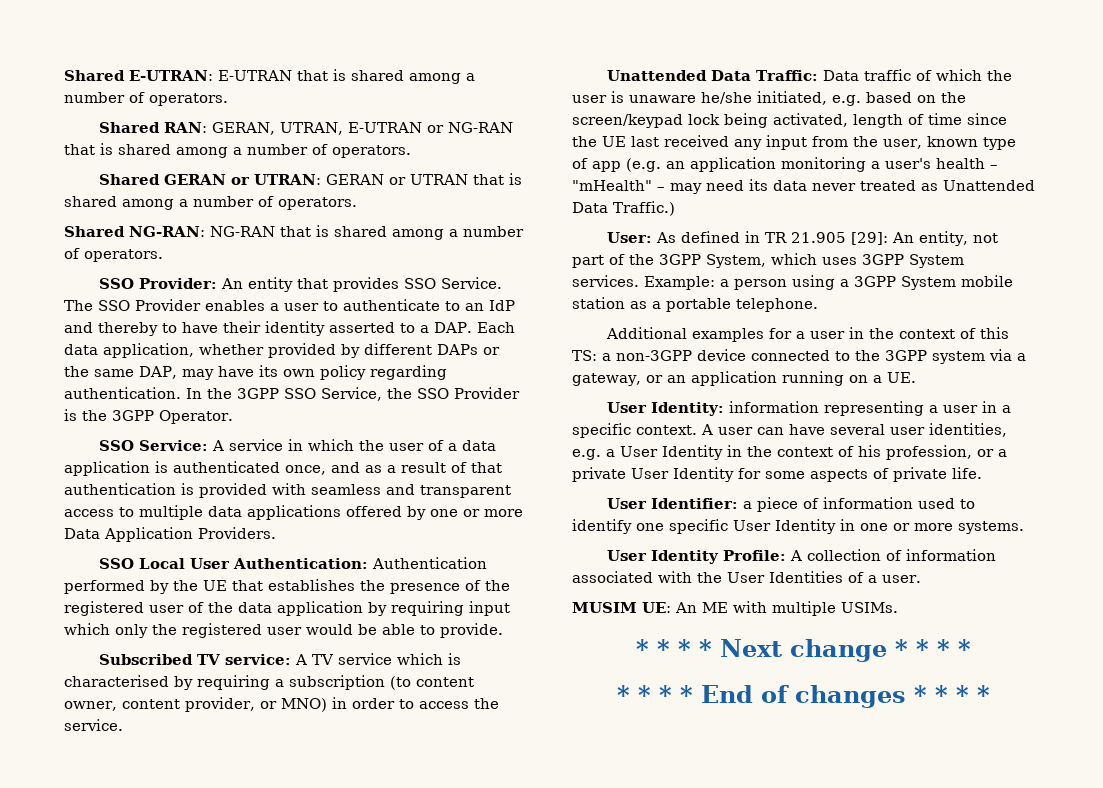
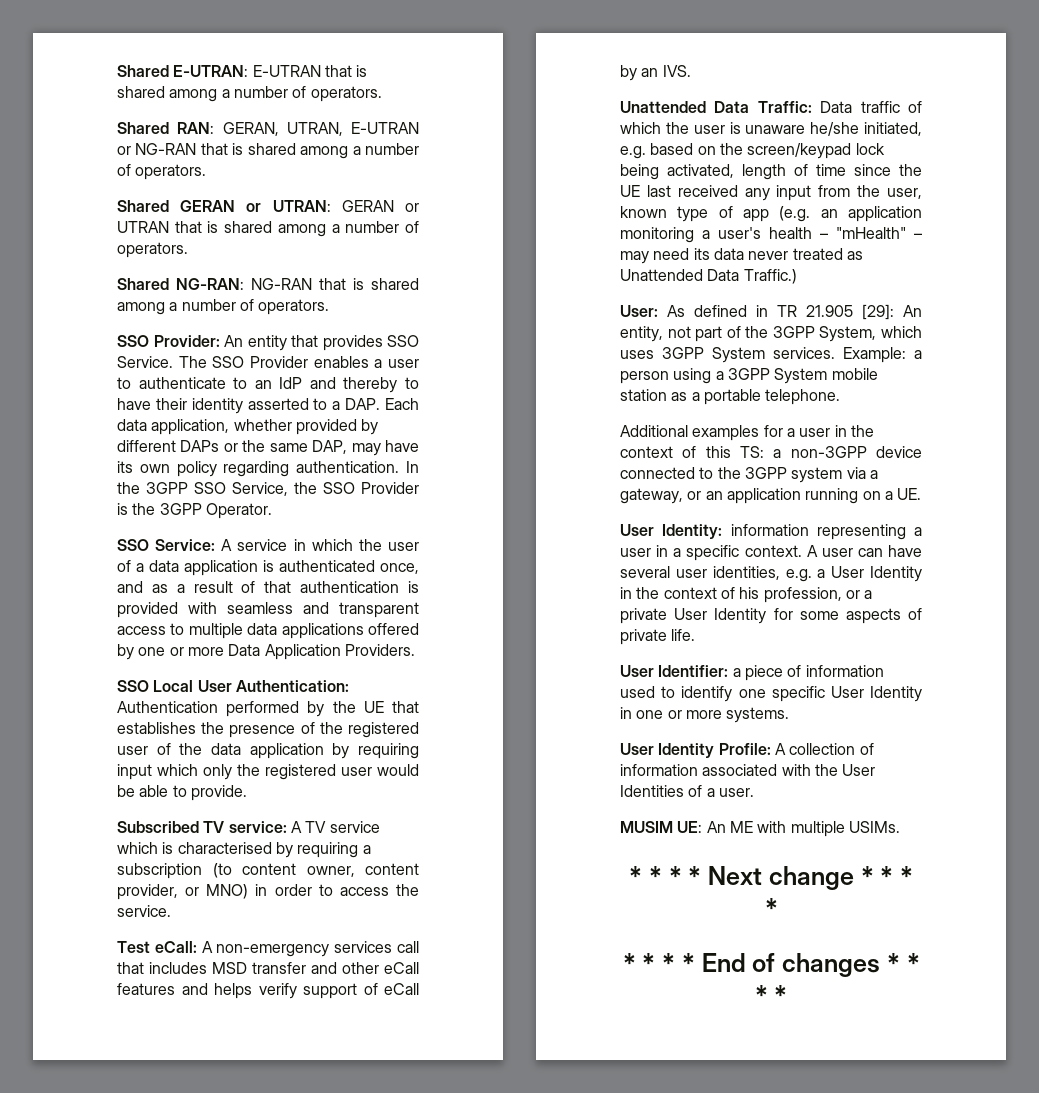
(123, 725) none -> [117,941,419,957] [117,962,419,974] [117,983,419,999] [620,65,691,81] // Test eCall: A non-emergency services call that includes MSD transfer and other eCall features and helps verify support of eCall by an IVS.

